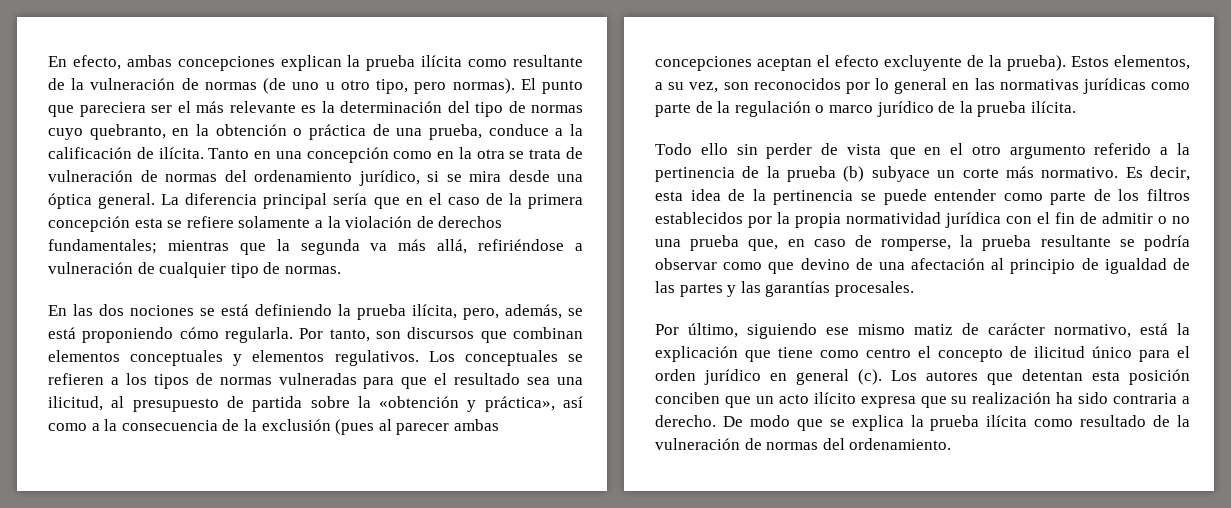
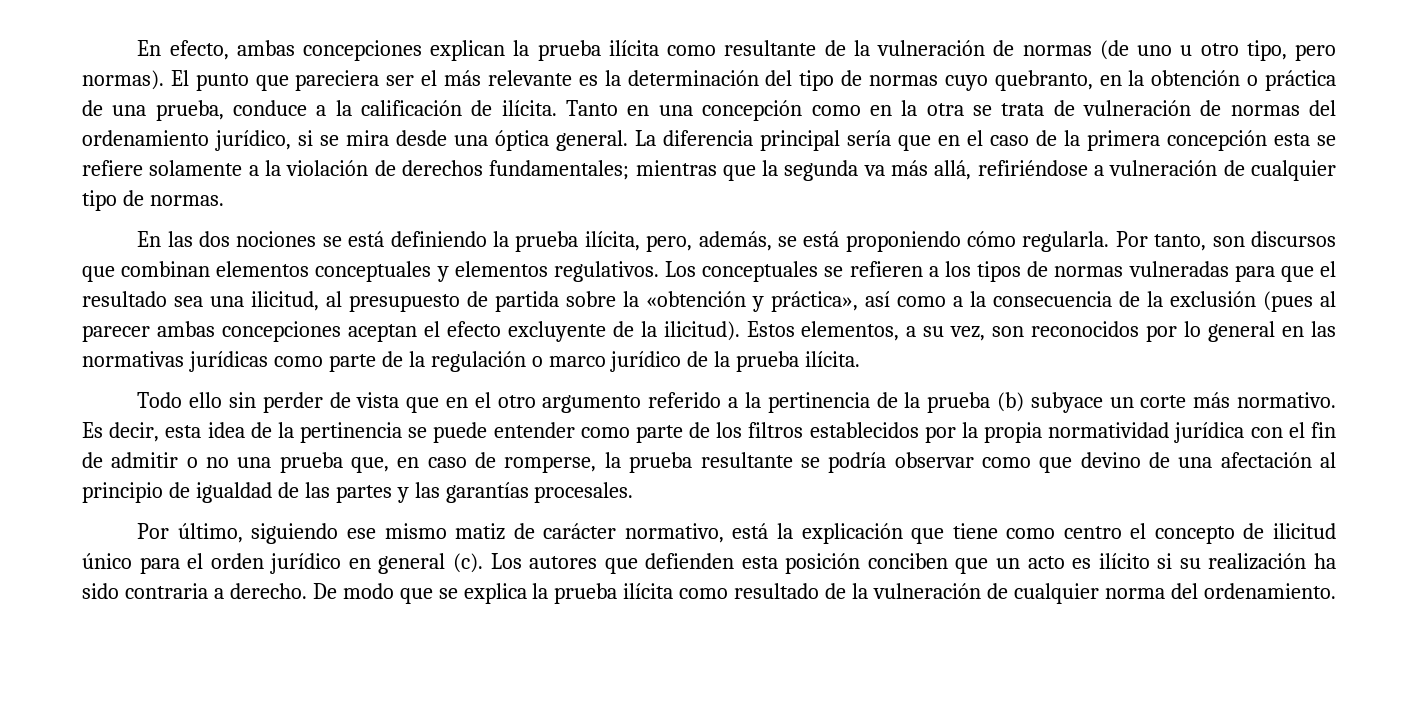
[1007,55,1066,71] prueba). -> [663,321,740,341] ilicitud).
[1022,369,1083,381] detentan -> [645,553,735,569] defienden
[813,392,947,408] ilícito expresa que -> [1072,553,1173,569] es ilícito si
[766,442,819,450] normas -> [1013,583,1165,604] cualquier norma

